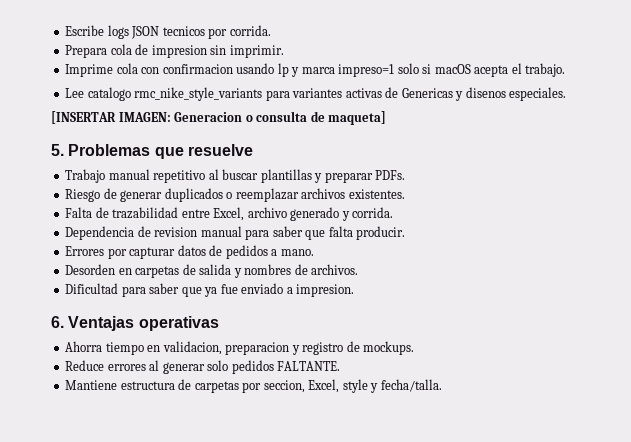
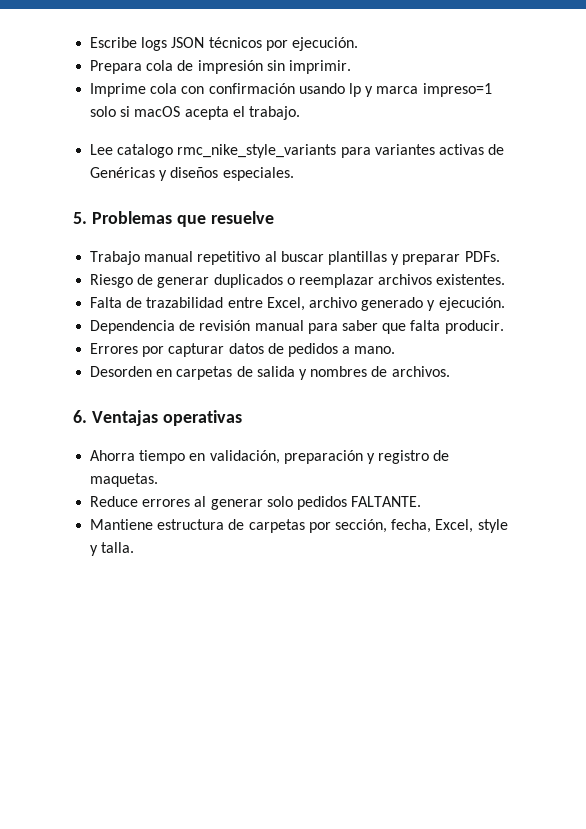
[162,25,271,39] tecnicos por corrida. -> [208,37,358,51] técnicos por ejecución.
[151,45,207,58] impresion -> [197,60,263,74] impresión
[162,64,233,74] confirmacion -> [208,83,295,94] confirmación
[401,87,567,101] [51,111,387,125] Genericas y disenos especiales. // [INSERTAR IMAGEN: Generacion o consulta de maqueta] -> [90,167,294,181] Genéricas y diseños especiales.
[352,207,394,218] corrida. -> [438,297,505,311] ejecución.
[154,227,198,237] revision -> [199,320,251,331] revisión
[65,283,355,297] // Dificultad para saber que ya fue enviado a impresion. -> (450, 371) none
[162,341,290,355] validacion, preparacion -> [209,450,363,464] validación, preparación
[363,341,415,355] mockups. -> [90,473,159,487] maquetas.
[263,380,305,393] seccion, -> [334,519,432,533] sección, fecha,
[380,379,442,392] fecha/talla. -> [101,542,135,553] talla.

